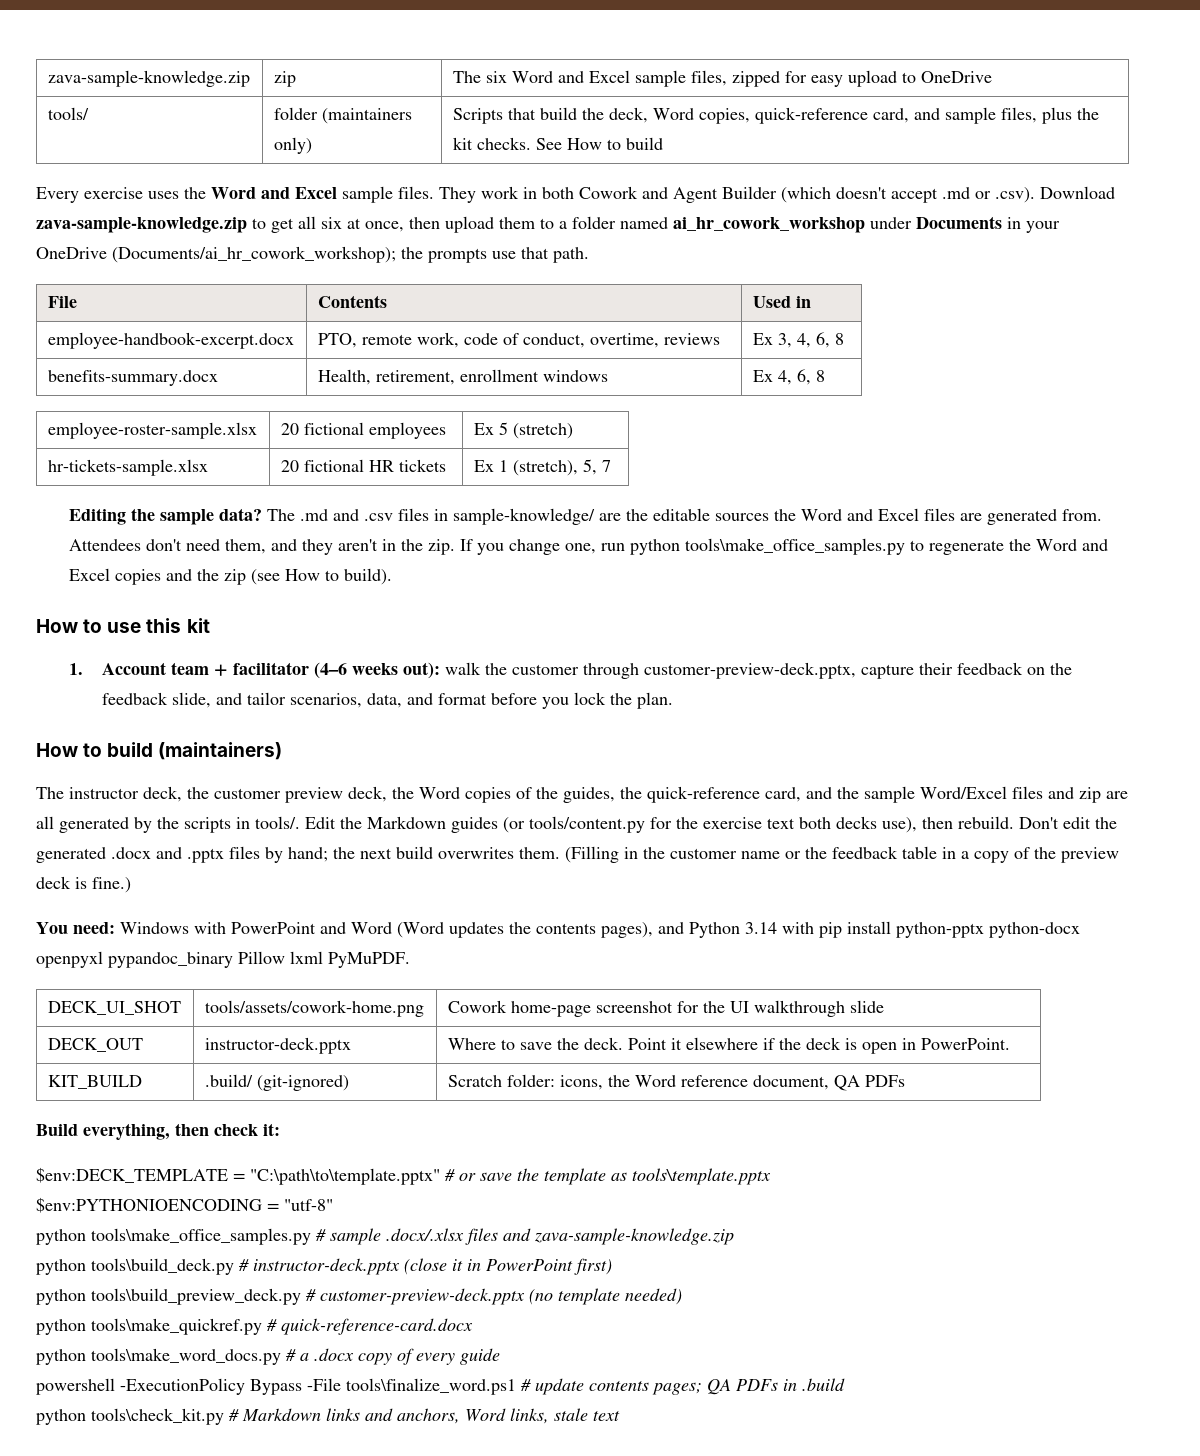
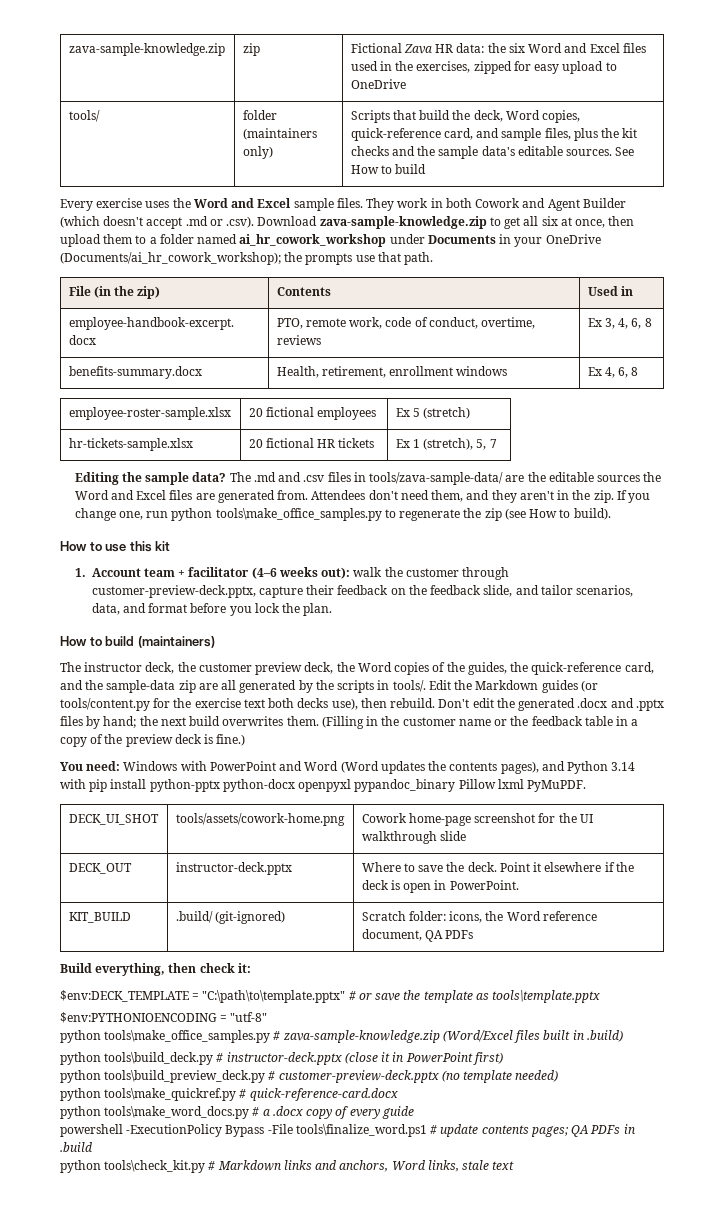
[452,70,727,87] The six Word and Excel sample files, -> [350,43,646,54] [350,61,471,73] Fictional Zava HR data: the six Word and Excel files used in the exercises,
[476,137,531,150] checks. -> [350,146,613,159] checks and the sample data's editable sources.
(77, 302) none -> [93,286,161,299] (in the zip)
[453,508,596,525] sample-knowledge/ -> [369,472,504,485] tools/zava-sample-data/
[1036,539,1109,551] [69,568,220,585] Word and Excel copies and the -> (482, 513) none
[864,786,1074,803] sample Word/Excel files and -> [106,680,176,693] sample-data
[330,1228,734,1245] sample .docx/.xlsx files and zava-sample-knowledge.zip -> [282,1030,623,1043] zava-sample-knowledge.zip (Word/Excel files built in .build)

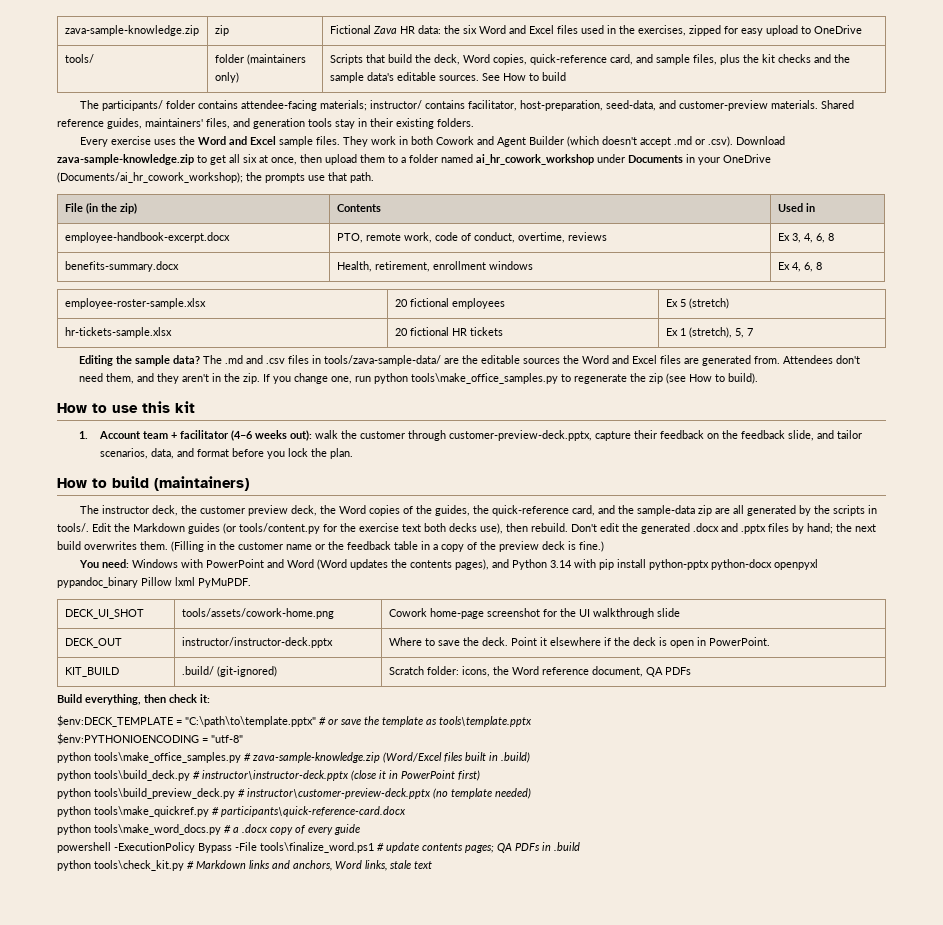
(427, 169) none -> [80,100,855,111] [57,118,474,129] // The participants/ folder contains attendee-facing materials; instructor/ contains facilitator, host-preparation, seed-data, and customer-preview materials. Shared reference guides, maintainers' files, and generation tools stay in their existing folders.
[175,862,292,875] instructor-deck.pptx -> [181,637,333,648] instructor/instructor-deck.pptx
[226,1052,342,1065] instructor-deck.pptx -> [202,770,349,781] instructor\instructor-deck.pptx
[278,1070,439,1083] customer-preview-deck.pptx -> [247,788,431,799] instructor\customer-preview-deck.pptx
[249,1088,398,1101] quick-reference-card.docx -> [221,806,406,817] participants\quick-reference-card.docx

